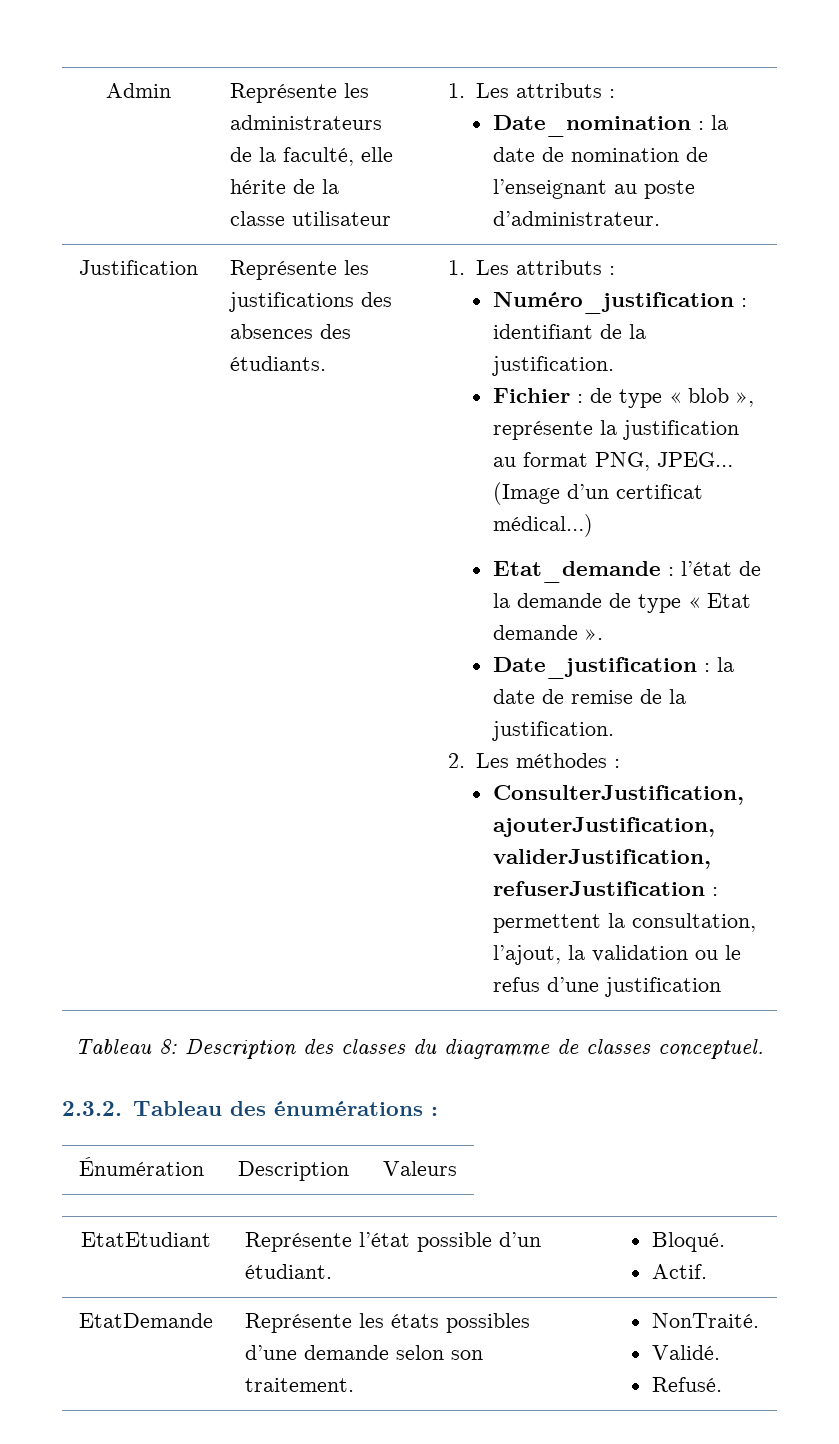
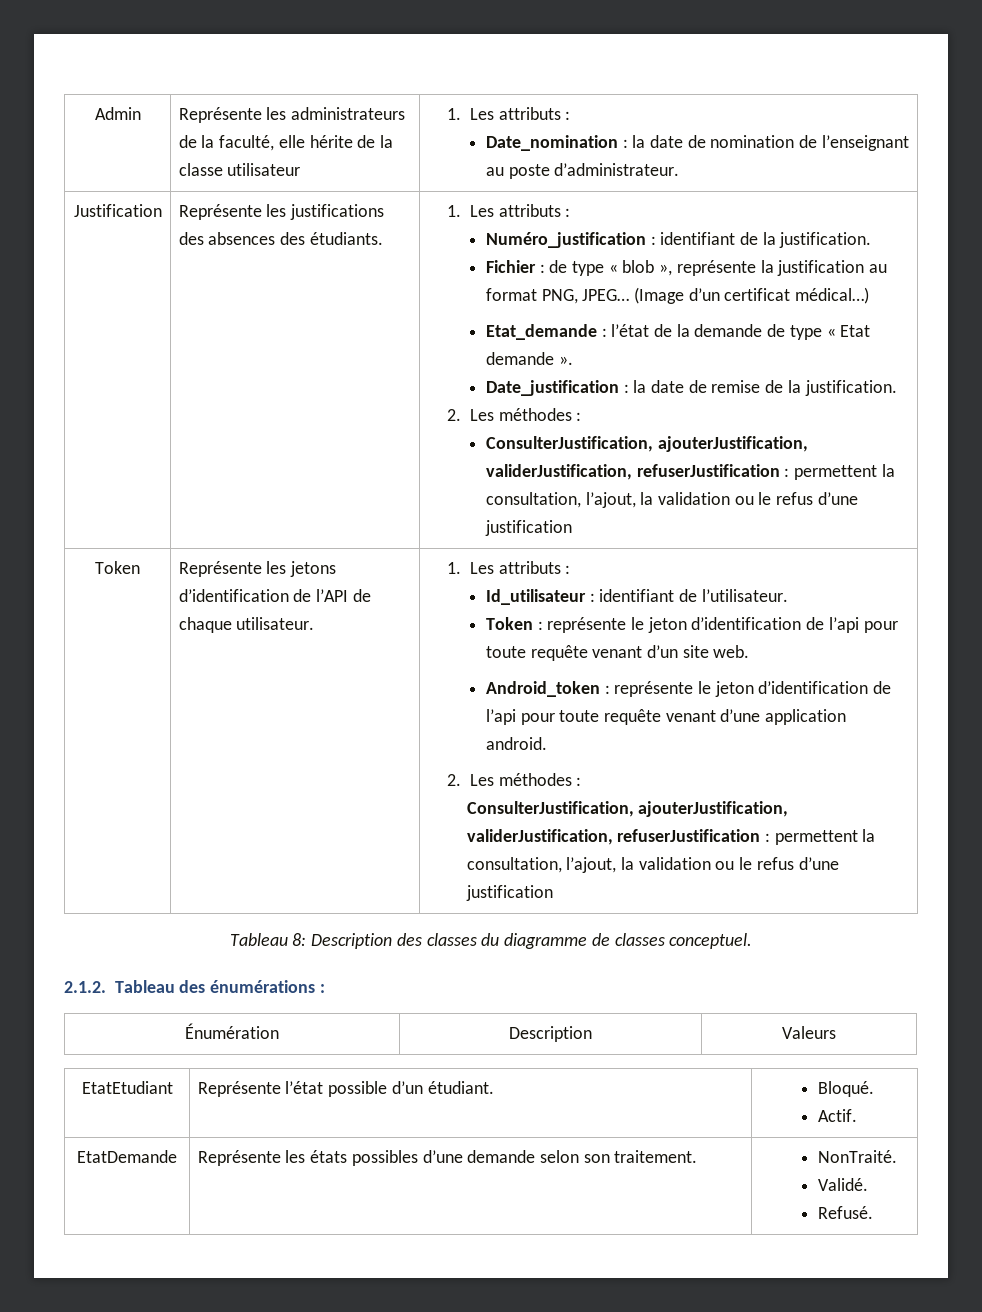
(721, 987) none -> [95,561,140,574] [178,561,337,577] [178,589,371,602] [178,617,315,633] [447,561,571,574] [485,589,788,605] [485,617,898,633] [485,645,750,661] [485,681,892,697] [485,709,847,725] [485,737,547,750] [447,773,582,786] [466,801,789,817] [466,829,876,845] [466,857,839,873] [465,885,553,901] // Token | Représente les jetons d’identification de l’API de chaque utilisateur. | 1. Les attributs : // Id_utilisateur : identifiant de l’utilisateur. // Token : représente le jeton d’identification de l’api pour toute requête venant d’un site web. // Android_token : représente le jeton d’identification de l’api pour toute requête venant d’une application android. // 2. Les méthodes : // ConsulterJustification, ajouterJustification, validerJustification, refuserJustification : permettent la consultation, l’ajout, la validation ou le refus d’une justification
[62,1101,122,1116] 2.3.2. -> [64,981,106,993] 2.1.2.

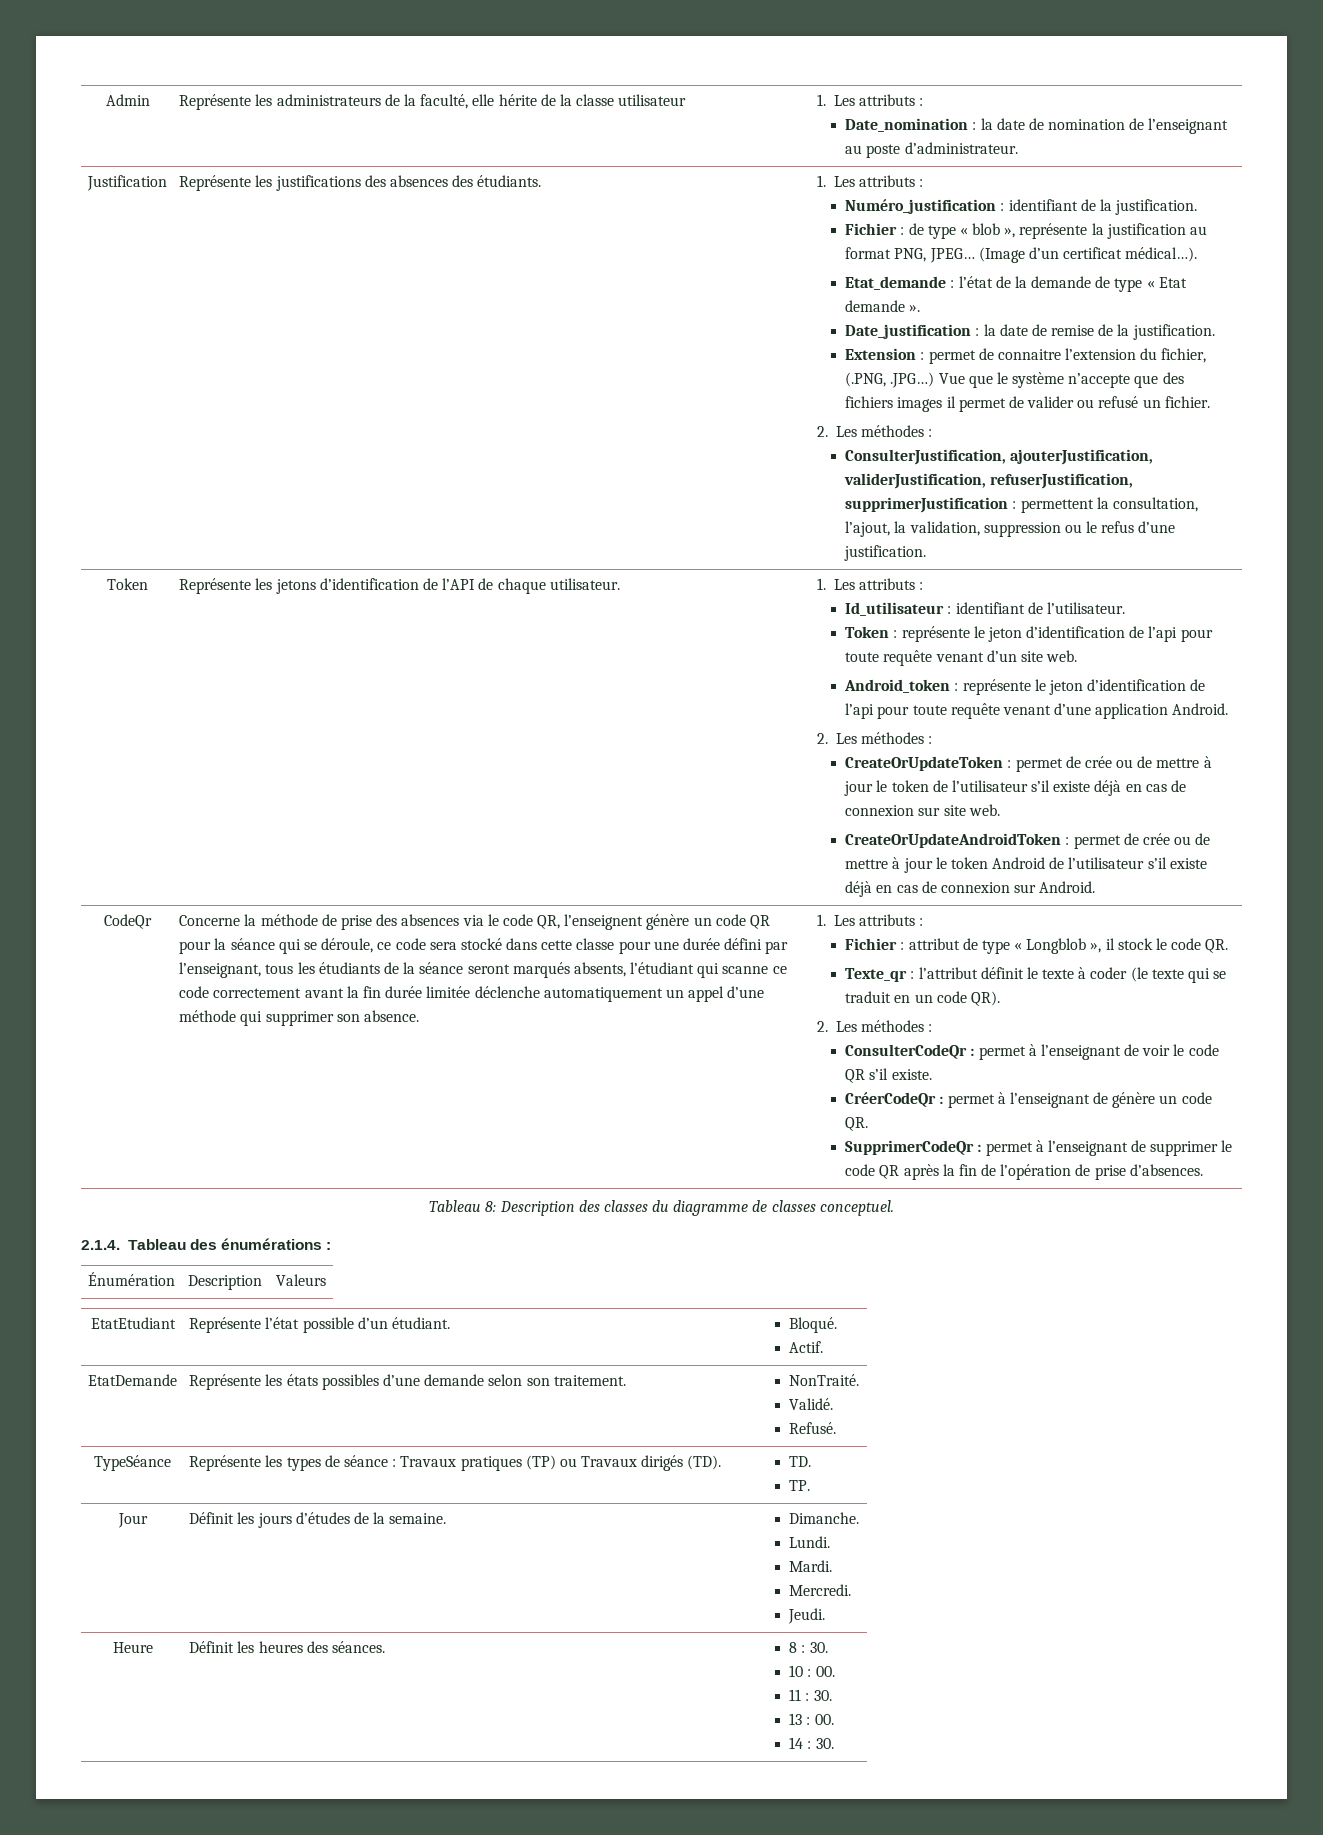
[795,287,870,304] médical…) -> [1125,247,1198,262] médical…).
[447,408,582,421] [485,436,808,452] [485,464,895,480] [485,492,858,508] [484,520,572,536] // 2. Les méthodes : // ConsulterJustification, ajouterJustification, validerJustification, refuserJustification : permettent la consultation, l’ajout, la validation ou le refus d’une justification -> [845,348,1207,364] [845,372,1184,388] [845,396,1210,412] [817,425,933,437] [845,449,1154,465] [844,473,1134,489] [845,497,1198,513] [845,521,1176,537] [844,545,927,561] // Extension : permet de connaitre l’extension du fichier, (.PNG, .JPG…) Vue que le système n’accepte que des fichiers images il permet de valider ou refusé un fichier. // 2. Les méthodes : // ConsulterJustification, ajouterJustification, validerJustification, refuserJustification, supprimerJustification : permettent la consultation, l’ajout, la validation, suppression ou le refus d’une justification.
[485,737,547,750] [447,773,582,786] [466,801,789,817] [466,829,876,845] [466,857,839,873] [465,885,553,901] android. // 2. Les méthodes : // ConsulterJustification, ajouterJustification, validerJustification, refuserJustification : permettent la consultation, l’ajout, la validation ou le refus d’une justification -> [1172,703,1229,715] [817,732,933,744] [845,756,1212,772] [844,780,1186,796] [845,804,1000,816] [845,833,1211,849] [845,857,1207,873] [845,881,1096,897] [104,914,152,929] [179,914,771,930] [179,938,789,954] [179,962,787,978] [179,986,765,1002] [179,1010,419,1026] [817,914,924,926] [845,938,1229,954] [845,967,1227,983] [845,991,1000,1006] [817,1020,933,1032] [845,1044,1219,1060] [845,1068,932,1083] [845,1092,1212,1108] [845,1117,869,1131] [845,1140,1233,1156] [845,1164,1203,1180] Android. // 2. Les méthodes : // CreateOrUpdateToken : permet de crée ou de mettre à jour le token de l’utilisateur s’il existe déjà en cas de connexion sur site web. // CreateOrUpdateAndroidToken : permet de crée ou de mettre à jour le token Android de l’utilisateur s’il existe déjà en cas de connexion sur Android. // CodeQr | Concerne la méthode de prise des absences via le code QR, l’enseignent génère un code QR pour la séance qui se déroule, ce code sera stocké dans cette classe pour une durée défini par l’enseignant, tous les étudiants de la séance seront marqués absents, l’étudiant qui scanne ce code correctement avant la fin durée limitée déclenche automatiquement un appel d’une méthode qui supprimer son absence. | 1. Les attributs : // Fichier : attribut de type « Longblob », il stock le code QR. // Texte_qr : l’attribut définit le texte à coder (le texte qui se traduit en un code QR). // 2. Les méthodes : // ConsulterCodeQr : permet à l’enseignant de voir le code QR s’il existe. // CréerCodeQr : permet à l’enseignant de génère un code QR. // SupprimerCodeQr : permet à l’enseignant de supprimer le code QR après la fin de l’opération de prise d’absences.
[64,981,106,993] 2.1.2. -> [81,1240,120,1250] 2.1.4.
(873, 1212) none -> [94,1455,171,1471] [189,1455,722,1471] [789,1456,812,1467] [789,1480,811,1491] [117,1513,148,1528] [189,1512,447,1528] [789,1512,860,1524] [789,1536,831,1548] [789,1560,833,1572] [789,1584,852,1596] [788,1608,826,1624] [112,1642,153,1653] [189,1641,385,1653] [789,1642,828,1653] [789,1665,835,1677] [789,1689,832,1701] [789,1713,834,1725] [789,1737,834,1749] // TypeSéance | Représente les types de séance : Travaux pratiques (TP) ou Travaux dirigés (TD). | TD. // TP. // Jour | Définit les jours d’études de la semaine. | Dimanche. // Lundi. // Mardi. // Mercredi. // Jeudi. // Heure | Définit les heures des séances. | 8 : 30. // 10 : 00. // 11 : 30. // 13 : 00. // 14 : 30.

